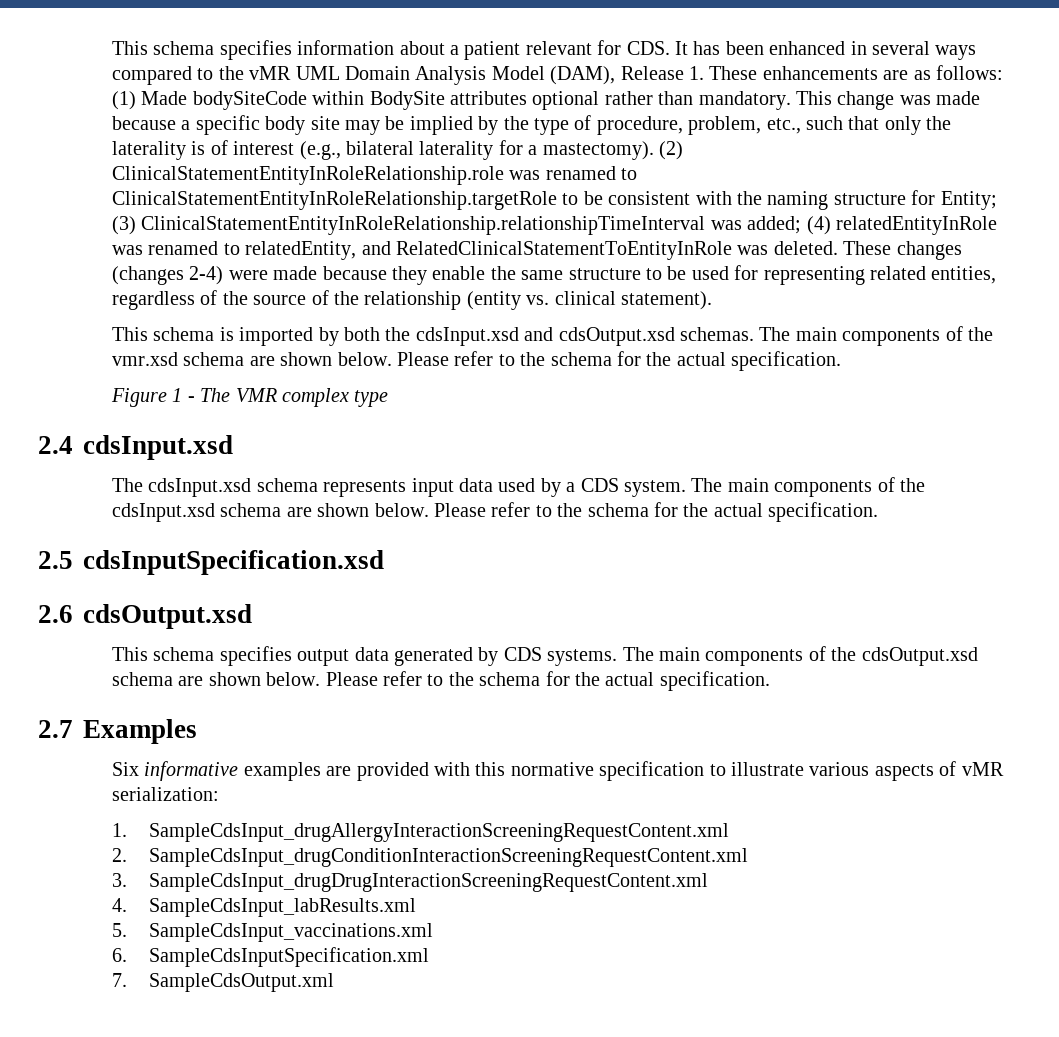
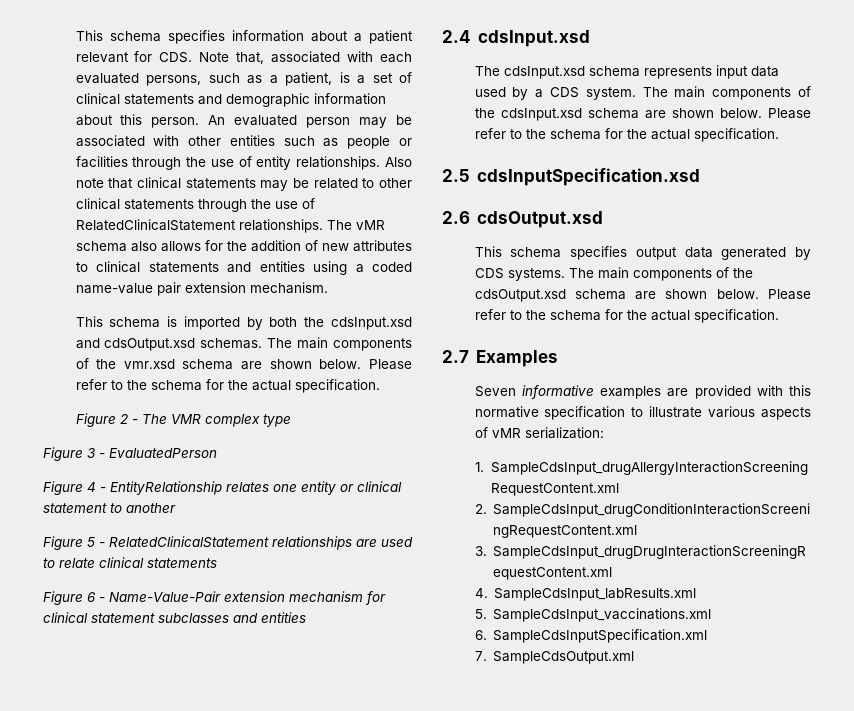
[675,41,977,60] [112,65,1004,85] [112,91,981,110] [112,115,952,135] [112,140,684,160] [112,166,638,185] [112,190,997,210] [112,216,998,235] [112,241,962,260] [112,265,997,285] [112,290,713,310] It has been enhanced in several ways compared to the vMR UML Domain Analysis Model (DAM), Release 1. These enhancements are as follows: (1) Made bodySiteCode within BodySite attributes optional rather than mandatory. This change was made because a specific body site may be implied by the type of procedure, problem, etc., such that only the laterality is of interest (e.g., bilateral laterality for a mastectomy). (2) ClinicalStatementEntityInRoleRelationship.role was renamed to ClinicalStatementEntityInRoleRelationship.targetRole to be consistent with the naming structure for Entity; (3) ClinicalStatementEntityInRoleRelationship.relationshipTimeInterval was added; (4) relatedEntityInRole was renamed to relatedEntity, and RelatedClinicalStatementToEntityInRole was deleted. These changes (changes 2-4) were made because they enable the same structure to be used for representing related entities, regardless of the source of the relationship (entity vs. clinical statement). -> [199,51,412,64] [75,72,412,86] [75,93,386,107] [75,114,412,128] [75,135,412,149] [75,156,412,170] [75,177,412,191] [75,198,315,212] [75,219,385,233] [75,240,412,252] [75,261,412,275] [75,282,328,296] Note that, associated with each evaluated persons, such as a patient, is a set of clinical statements and demographic information about this person. An evaluated person may be associated with other entities such as people or facilities through the use of entity relationships. Also note that clinical statements may be related to other clinical statements through the use of RelatedClinicalStatement relationships. The vMR schema also allows for the addition of new attributes to clinical statements and entities using a coded name-value pair extension mechanism.
[172,388,183,402] 1 -> [119,414,128,424] 2
(389, 398) none -> [43,447,217,461] [43,481,402,495] [43,503,176,513] [43,536,413,550] [43,557,217,568] [43,591,386,605] [43,612,306,623] // Figure 3 - EvaluatedPerson // Figure 4 - EntityRelationship relates one entity or clinical statement to another // Figure 5 - RelatedClinicalStatement relationships are used to relate clinical statements // Figure 6 - Name-Value-Pair extension mechanism for clinical statement subclasses and entities
[112,762,140,776] Six -> [474,386,516,397] Seven

